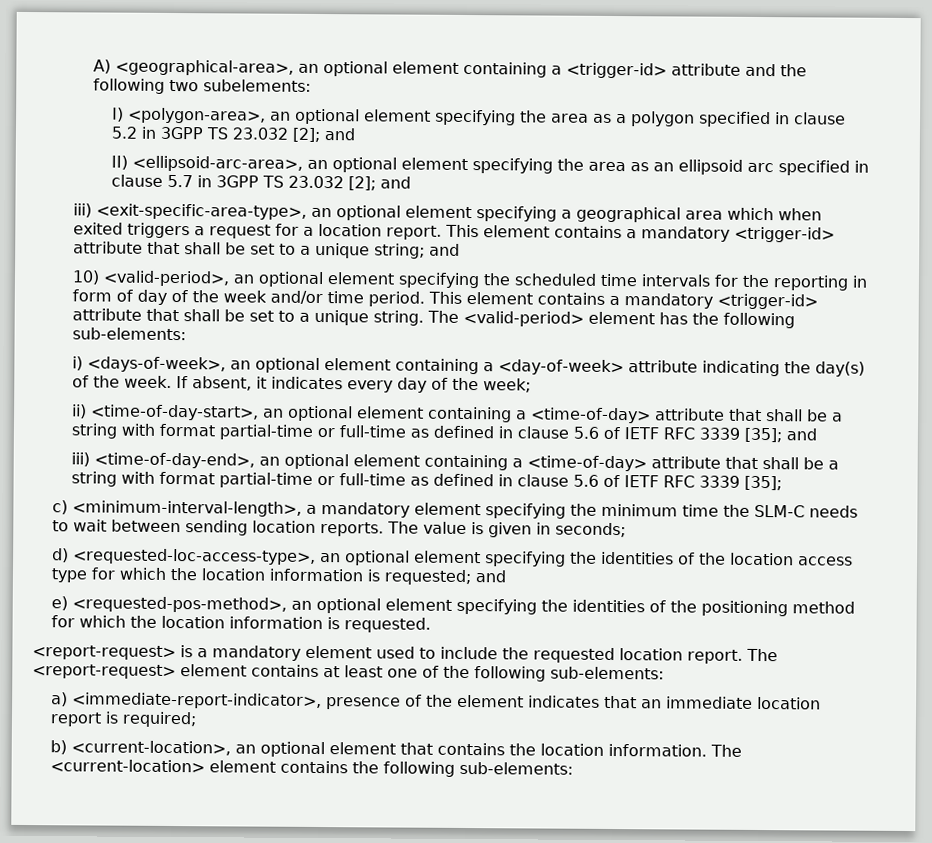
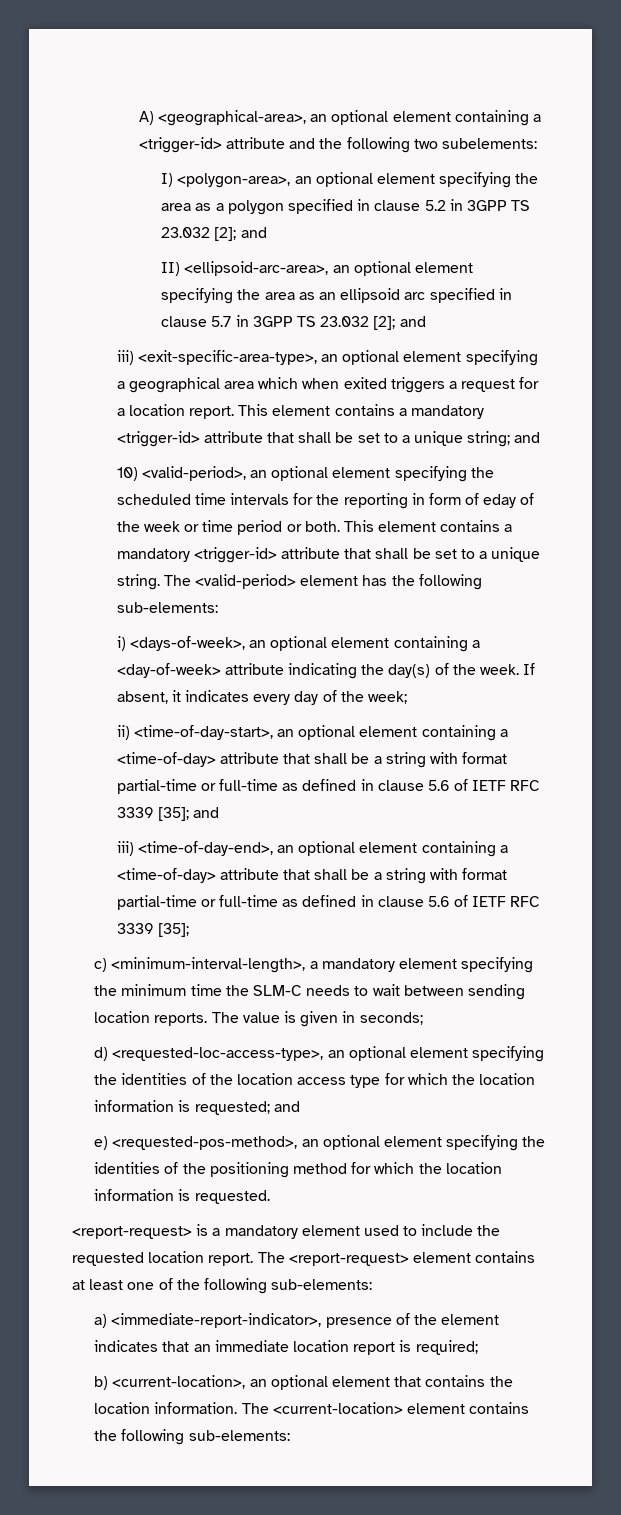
[136,289,167,305] day -> [483,494,517,508] eday
[269,290,425,307] and/or time period. -> [183,520,340,535] or time period or both.

